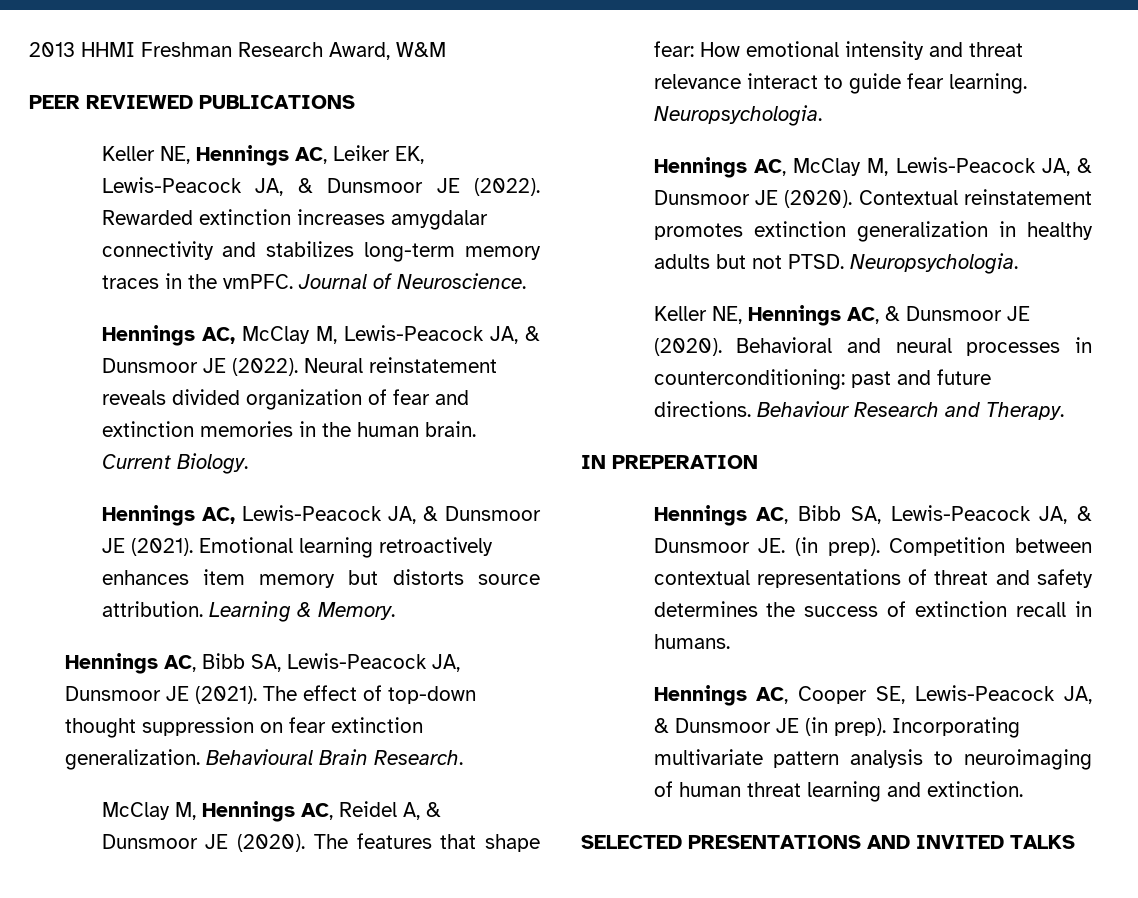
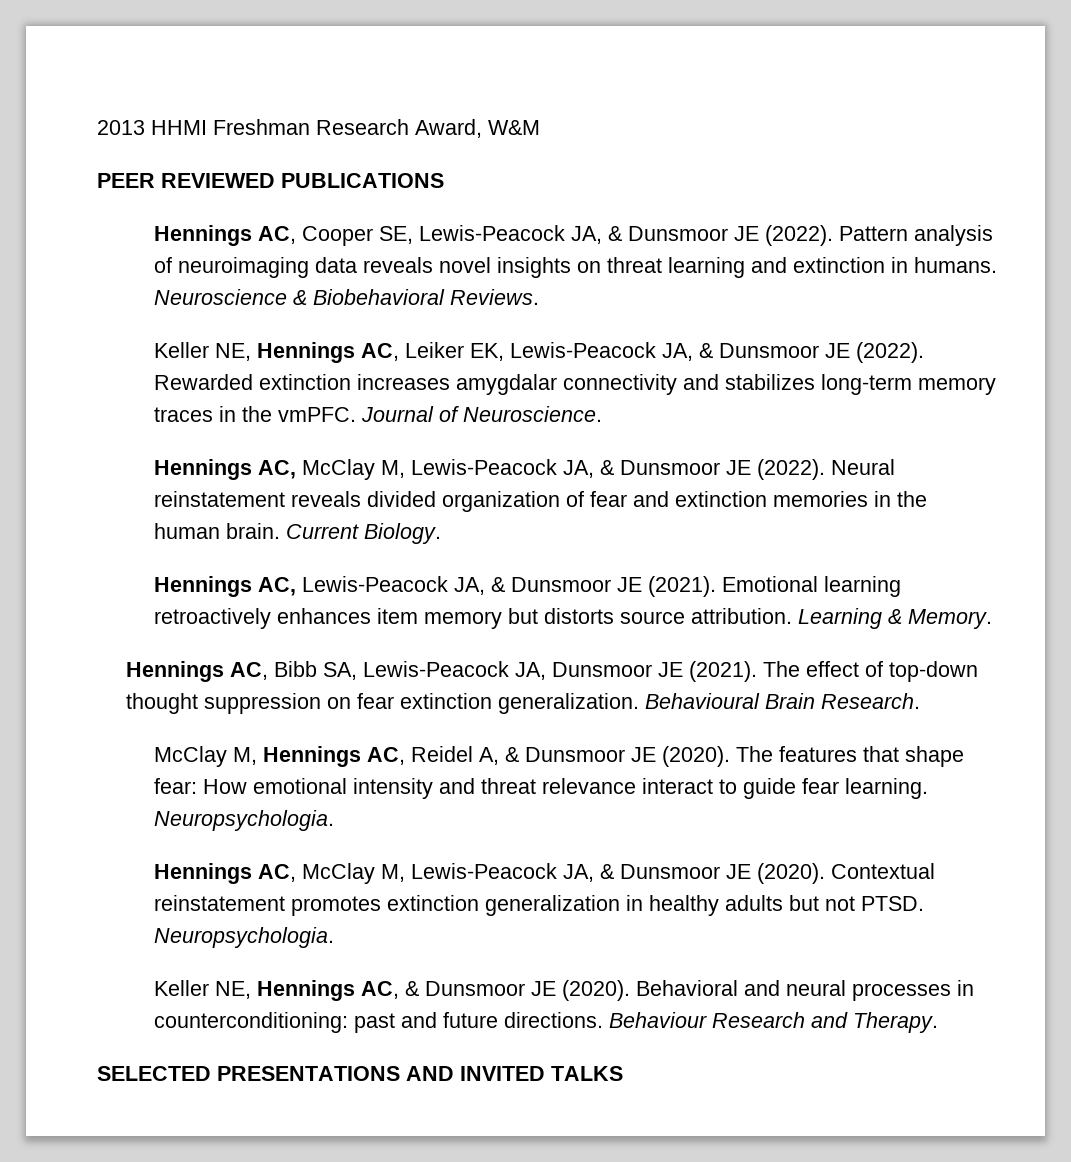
(355, 102) none -> [153,225,993,246] [153,257,997,278] [153,289,539,305] // Hennings AC, Cooper SE, Lewis-Peacock JA, & Dunsmoor JE (2022). Pattern analysis of neuroimaging data reveals novel insights on threat learning and extinction in humans. Neuroscience & Biobehavioral Reviews.
[581,455,758,469] [653,505,1092,526] [653,537,1092,556] [653,569,1093,588] [653,601,1092,617] [653,634,730,649] [653,685,1092,706] [653,717,1020,738] [653,749,1092,770] [653,781,1023,802] // IN PREPERATION // Hennings AC, Bibb SA, Lewis-Peacock JA, & Dunsmoor JE. (in prep). Competition between contextual representations of threat and safety determines the success of extinction recall in humans. // Hennings AC, Cooper SE, Lewis-Peacock JA, & Dunsmoor JE (in prep). Incorporating multivariate pattern analysis to neuroimaging of human threat learning and extinction. -> (938, 1022) none

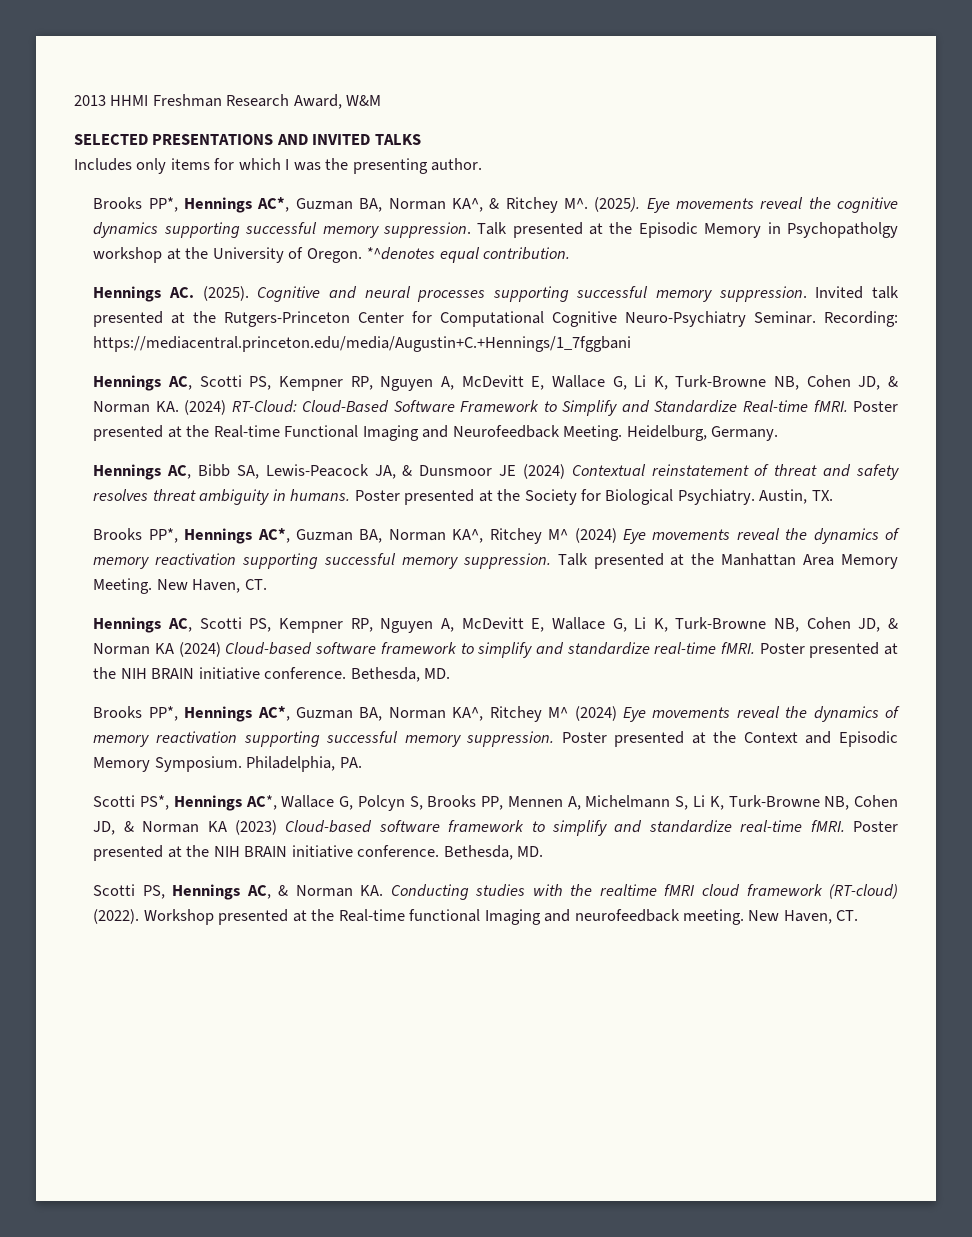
[97,173,444,188] [153,225,993,246] [153,257,997,278] [153,289,539,305] [153,342,924,363] [153,374,996,395] [153,406,602,422] [153,459,895,480] [153,491,927,512] [153,523,441,544] [153,576,901,597] [153,608,992,629] PEER REVIEWED PUBLICATIONS // Hennings AC, Cooper SE, Lewis-Peacock JA, & Dunsmoor JE (2022). Pattern analysis of neuroimaging data reveals novel insights on threat learning and extinction in humans. Neuroscience & Biobehavioral Reviews. // Keller NE, Hennings AC, Leiker EK, Lewis-Peacock JA, & Dunsmoor JE (2022). Rewarded extinction increases amygdalar connectivity and stabilizes long-term memory traces in the vmPFC. Journal of Neuroscience. // Hennings AC, McClay M, Lewis-Peacock JA, & Dunsmoor JE (2022). Neural reinstatement reveals divided organization of fear and extinction memories in the human brain. Current Biology. // Hennings AC, Lewis-Peacock JA, & Dunsmoor JE (2021). Emotional learning retroactively enhances item memory but distorts source attribution. Learning & Memory. -> [74,134,421,145] [74,158,483,174] [93,197,898,213] [93,222,898,238] [93,247,571,263] [93,286,899,302] [93,311,899,327] [93,336,632,352] [93,375,898,391] [93,400,899,416] [93,425,778,441] SELECTED PRESENTATIONS AND INVITED TALKS // Includes only items for which I was the presenting author. // Brooks PP*, Hennings AC*, Guzman BA, Norman KA^, & Ritchey M^. (2025). Eye movements reveal the cognitive dynamics supporting successful memory suppression. Talk presented at the Episodic Memory in Psychopatholgy workshop at the University of Oregon. *^denotes equal contribution. // Hennings AC. (2025). Cognitive and neural processes supporting successful memory suppression. Invited talk presented at the Rutgers-Princeton Center for Computational Cognitive Neuro-Psychiatry Seminar. Recording: https://mediacentral.princeton.edu/media/Augustin+C.+Hennings/1_7fggbani // Hennings AC, Scotti PS, Kempner RP, Nguyen A, McDevitt E, Wallace G, Li K, Turk-Browne NB, Cohen JD, & Norman KA. (2024) RT-Cloud: Cloud-Based Software Framework to Simplify and Standardize Real-time fMRI. Poster presented at the Real-time Functional Imaging and Neurofeedback Meeting. Heidelburg, Germany.
[551,661,978,682] [125,693,920,714] [153,746,964,767] [153,778,928,799] [153,810,334,831] [153,863,935,884] [153,895,924,916] [153,927,334,948] [153,980,974,1001] [153,1012,938,1033] [97,1066,623,1081] Dunsmoor JE (2021). The effect of top-down thought suppression on fear extinction generalization. Behavioural Brain Research. // McClay M, Hennings AC, Reidel A, & Dunsmoor JE (2020). The features that shape fear: How emotional intensity and threat relevance interact to guide fear learning. Neuropsychologia. // Hennings AC, McClay M, Lewis-Peacock JA, & Dunsmoor JE (2020). Contextual reinstatement promotes extinction generalization in healthy adults but not PTSD. Neuropsychologia. // Keller NE, Hennings AC, & Dunsmoor JE (2020). Behavioral and neural processes in counterconditioning: past and future directions. Behaviour Research and Therapy. // SELECTED PRESENTATIONS AND INVITED TALKS -> [402,464,900,480] [93,489,833,505] [93,528,900,544] [93,553,898,569] [93,578,267,594] [93,617,898,633] [93,642,898,658] [93,667,451,682] [93,706,900,722] [93,731,898,747] [93,756,362,772] [93,795,898,811] [93,820,899,836] [93,845,544,861] [93,884,898,900] [93,909,859,925] & Dunsmoor JE (2024) Contextual reinstatement of threat and safety resolves threat ambiguity in humans. Poster presented at the Society for Biological Psychiatry. Austin, TX. // Brooks PP*, Hennings AC*, Guzman BA, Norman KA^, Ritchey M^ (2024) Eye movements reveal the dynamics of memory reactivation supporting successful memory suppression. Talk presented at the Manhattan Area Memory Meeting. New Haven, CT. // Hennings AC, Scotti PS, Kempner RP, Nguyen A, McDevitt E, Wallace G, Li K, Turk-Browne NB, Cohen JD, & Norman KA (2024) Cloud-based software framework to simplify and standardize real-time fMRI. Poster presented at the NIH BRAIN initiative conference. Bethesda, MD. // Brooks PP*, Hennings AC*, Guzman BA, Norman KA^, Ritchey M^ (2024) Eye movements reveal the dynamics of memory reactivation supporting successful memory suppression. Poster presented at the Context and Episodic Memory Symposium. Philadelphia, PA. // Scotti PS*, Hennings AC*, Wallace G, Polcyn S, Brooks PP, Mennen A, Michelmann S, Li K, Turk-Browne NB, Cohen JD, & Norman KA (2023) Cloud-based software framework to simplify and standardize real-time fMRI. Poster presented at the NIH BRAIN initiative conference. Bethesda, MD. // Scotti PS, Hennings AC, & Norman KA. Conducting studies with the realtime fMRI cloud framework (RT-cloud) (2022). Workshop presented at the Real-time functional Imaging and neurofeedback meeting. New Haven, CT.

